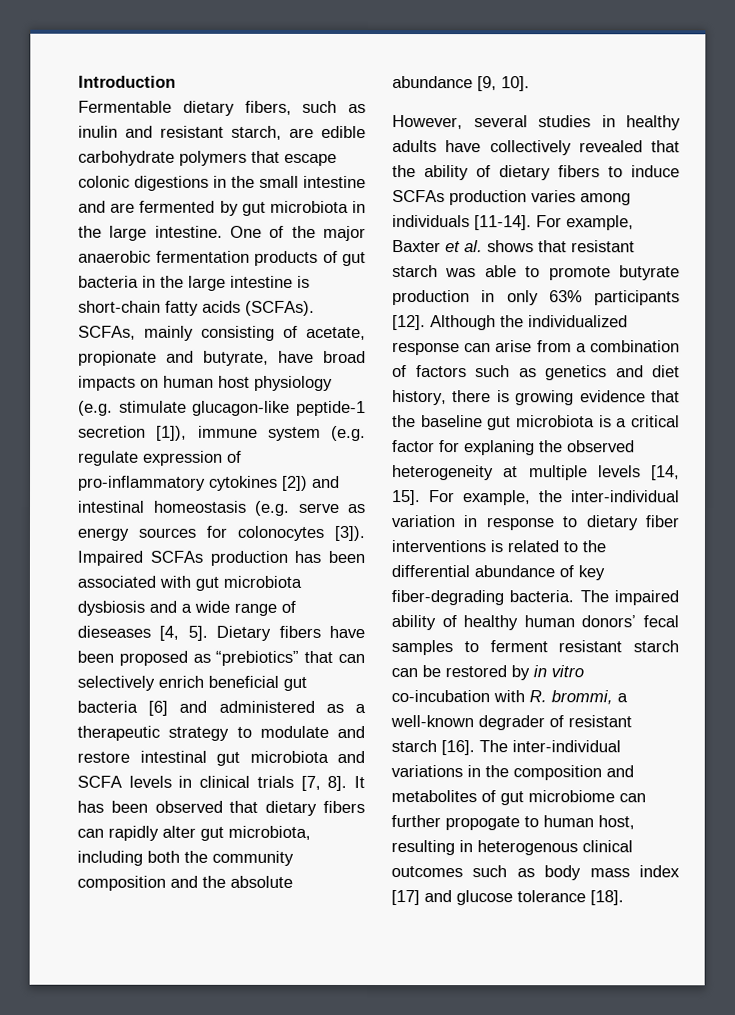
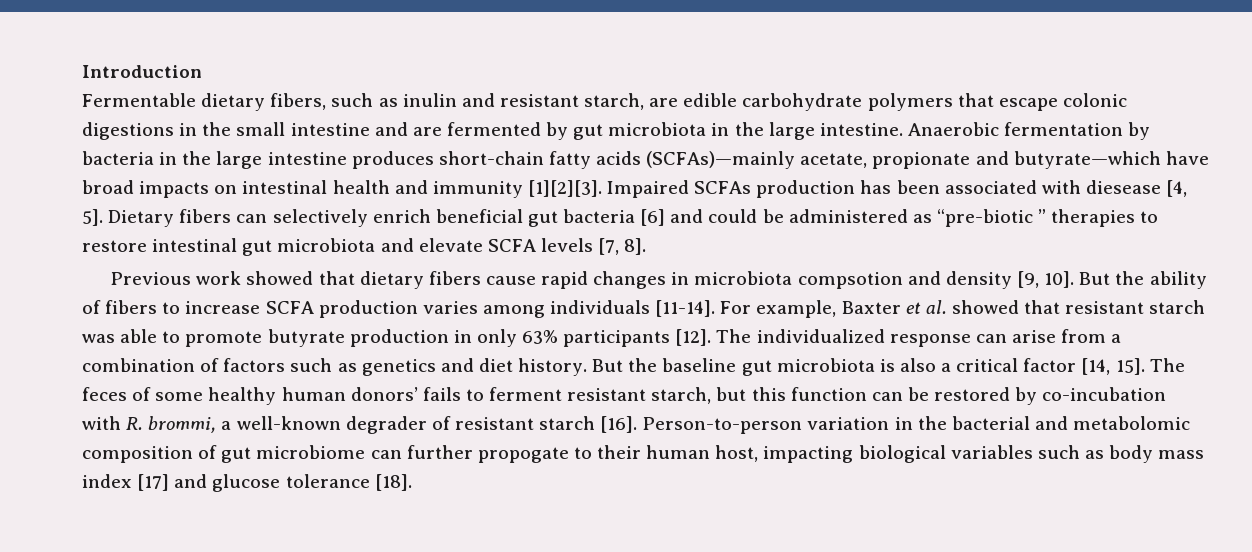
[230,225,367,241] [78,250,366,266] One of the major anaerobic fermentation products of gut -> [907,122,1151,140] Anaerobic fermentation by
[297,275,310,288] is -> [351,151,434,169] produces
[245,300,315,316] [78,325,298,341] (SCFAs). SCFAs, mainly consisting of -> [646,151,796,169] (SCFAs)—mainly
[203,350,269,366] butyrate, -> [1013,151,1161,169] butyrate—which
[163,375,333,391] [78,400,366,416] [78,425,366,441] [78,450,242,466] [78,475,340,491] [77,500,366,516] [77,525,365,541] human host physiology (e.g. stimulate glucagon-like peptide-1 secretion [1]), immune system (e.g. regulate expression of pro-inflammatory cytokines [2]) and intestinal homeostasis (e.g. serve as energy sources for colonocytes [3]). -> [242,180,602,198] intestinal health and immunity [1][2][3].
[195,575,302,591] [77,600,296,616] [77,625,365,641] [77,650,334,666] gut microbiota dysbiosis and a wide range of dieseases [4, 5]. Dietary fibers have been proposed as “prebiotics” that -> [1085,180,1188,197] [82,209,232,227] diesease [4, 5]. Dietary fibers
[218,700,366,713] [77,725,365,741] administered as a therapeutic strategy to modulate and -> [708,209,1159,227] could be administered as “pre-biotic ” therapies to
(365, 756) none -> [418,238,483,252] elevate
[178,775,294,788] in clinical trials -> (593, 245) none
[354,775,366,788] [77,800,365,816] [77,825,311,841] [77,850,294,866] [77,875,293,891] [392,76,530,92] [392,115,681,131] [392,140,680,156] It has been observed that dietary fibers can rapidly alter gut microbiota, including both the community composition and the absolute abundance [9, 10]. // However, several studies in healthy adults have collectively revealed that -> [110,271,1111,289] // Previous work showed that dietary fibers cause rapid changes in microbiota compsotion and density [9, 10]. But
[499,165,551,181] dietary -> (101, 307) none
[631,165,680,178] [392,190,445,203] induce SCFAs -> [185,301,314,314] increase SCFA
[487,240,534,253] shows -> [951,300,1019,314] showed
[430,315,524,331] Although the -> [716,329,752,343] The
[392,390,680,406] history, there is growing evidence that -> [518,358,624,376] history. But
(612, 421) none -> [899,358,936,372] also
[439,440,635,456] [392,465,680,481] [392,490,680,506] [391,515,679,531] [391,540,606,553] [391,565,605,581] [391,590,679,606] [391,615,457,631] for explaning the observed heterogeneity at multiple levels [14, 15]. For example, the inter-individual variation in response to dietary fiber interventions is related to the differential abundance of key fiber-degrading bacteria. The impaired ability of -> [1081,358,1185,375] [82,387,204,401] [14, 15]. The feces of some
[643,615,679,628] [391,640,453,656] fecal samples -> [422,387,461,401] fails
[633,640,679,653] starch -> [651,387,867,404] starch, but this function
[533,665,584,678] in vitro -> (1038, 396) none
[479,740,621,753] [391,765,634,781] [391,790,477,803] The inter-individual variations in the composition and metabolites -> [642,416,1191,434] [82,446,193,463] Person-to-person variation in the bacterial and metabolomic composition
(539, 822) none -> [597,445,642,459] their
[391,840,633,856] [391,866,463,878] resulting in heterogenous clinical outcomes -> [763,445,1033,463] impacting biological variables

